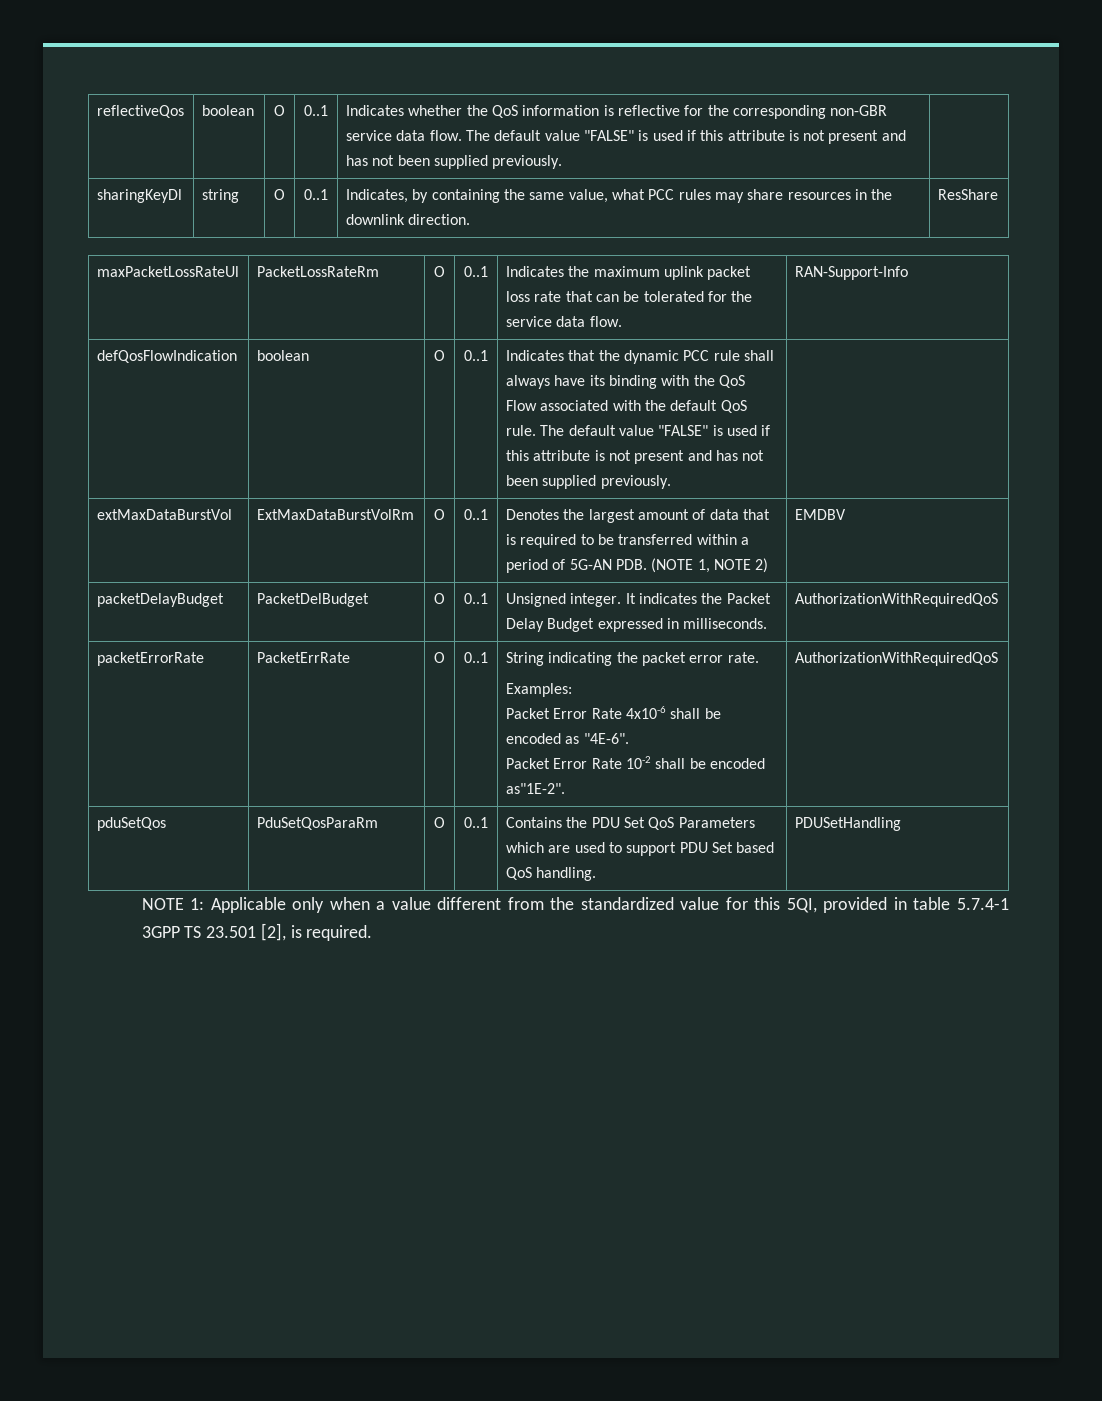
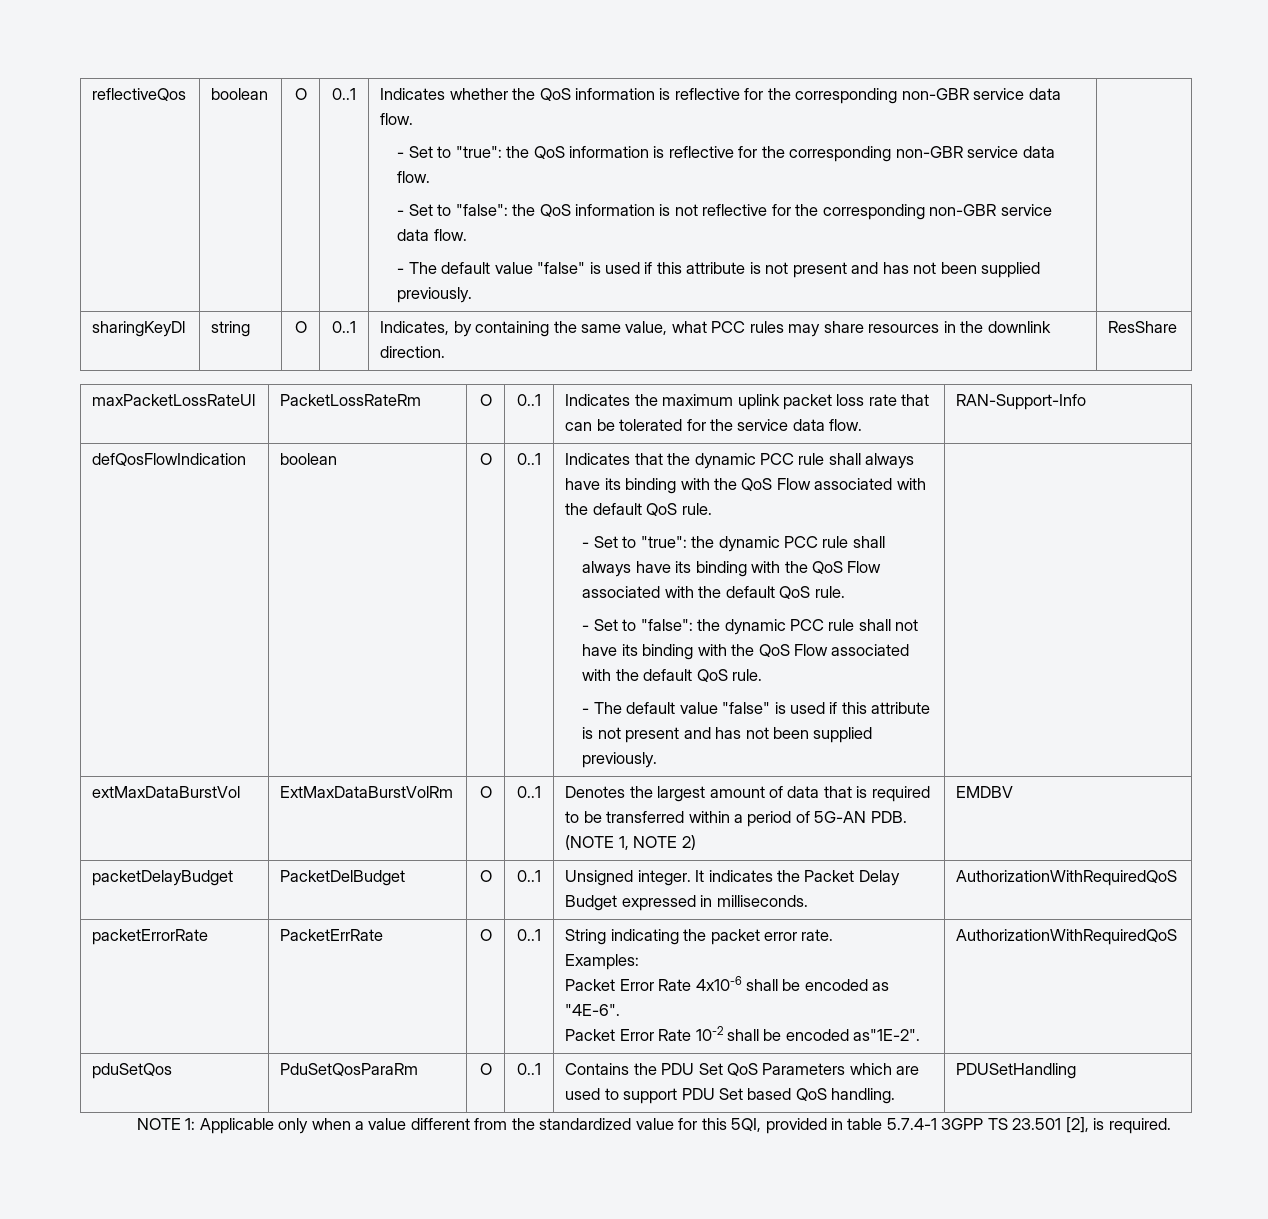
[465,130,634,141] The default value "FALSE" -> [397,146,1055,162] [397,171,431,183] [397,204,1052,220] [397,229,467,241] [397,262,586,274] // - Set to "true": the QoS information is reflective for the corresponding non-GBR service data flow. // - Set to "false": the QoS information is not reflective for the corresponding non-GBR service data flow. // - The default value "false"
[540,425,709,436] The default value "FALSE" -> [582,536,885,552] [582,561,882,577] [582,586,845,599] [582,619,919,635] [582,644,910,660] [582,669,763,682] [582,702,771,714] // - Set to "true": the dynamic PCC rule shall always have its binding with the QoS Flow associated with the default QoS rule. // - Set to "false": the dynamic PCC rule shall not have its binding with the QoS Flow associated with the default QoS rule. // - The default value "false"

